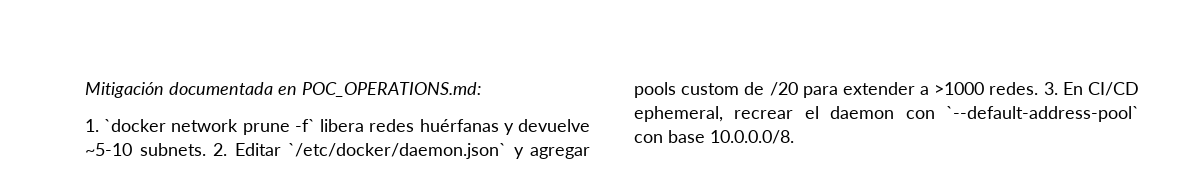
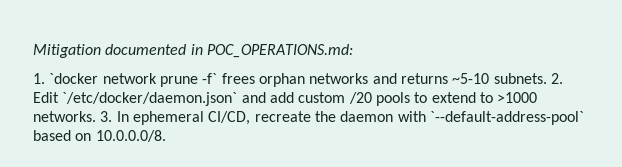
[85,82,297,98] Mitigación documentada en -> [33,44,203,58] Mitigation documented in
[320,119,590,135] [85,143,590,159] [634,82,1139,98] [634,106,1139,122] [634,130,705,143] libera redes huérfanas y devuelve ~5-10 subnets. 2. Editar `/etc/docker/daemon.json` y agregar pools custom de /20 para extender a >1000 redes. 3. En CI/CD ephemeral, recrear el daemon con `--default-address-pool` con base -> [221,73,563,87] [33,92,538,106] [33,111,584,125] [33,130,92,141] frees orphan networks and returns ~5-10 subnets. 2. Edit `/etc/docker/daemon.json` and add custom /20 pools to extend to >1000 networks. 3. In ephemeral CI/CD, recreate the daemon with `--default-address-pool` based on

